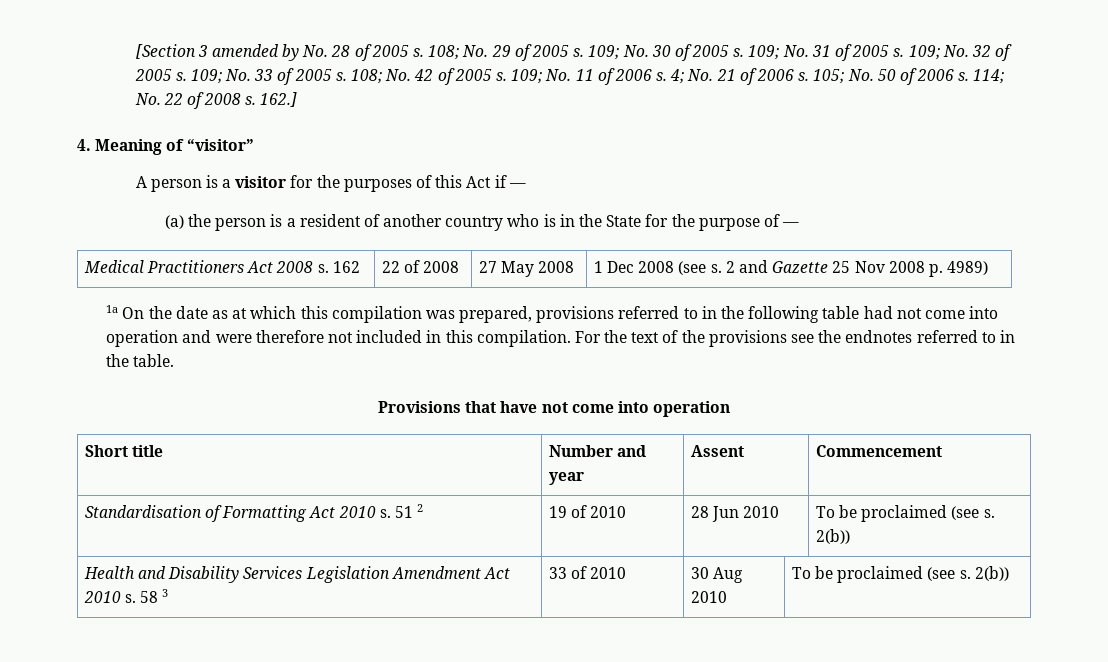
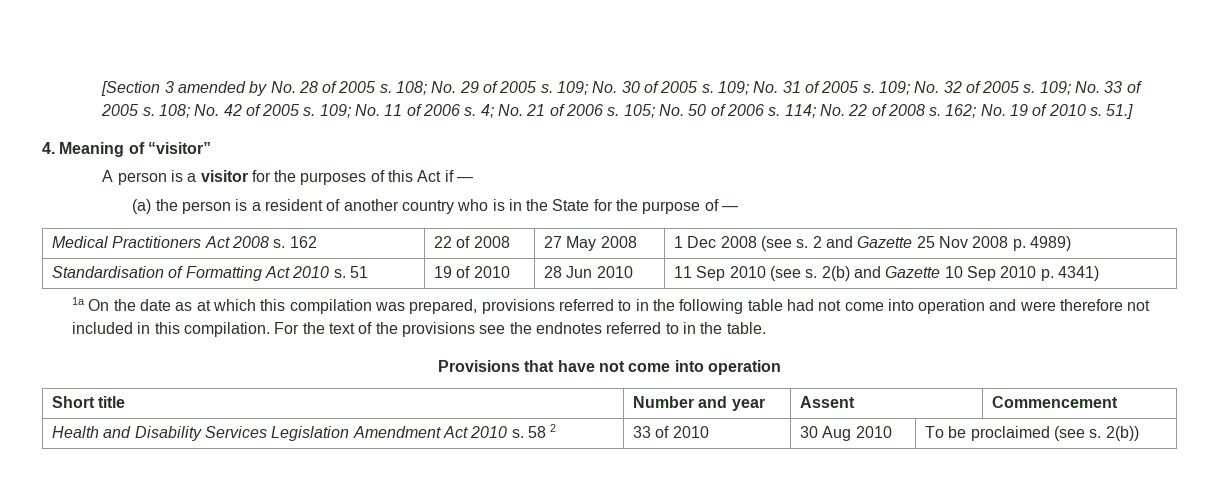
[260,92,298,107] 162.] -> [945,104,1134,119] 162; No. 19 of 2010 s. 51.]
(989, 268) none -> [52,266,369,281] [434,266,510,278] [544,266,633,278] [674,266,1099,281] // Standardisation of Formatting Act 2010 s. 51 | 19 of 2010 | 28 Jun 2010 | 11 Sep 2010 (see s. 2(b) and Gazette 10 Sep 2010 p. 4341)
[84,504,424,522] [548,505,627,518] [690,506,780,522] [815,505,995,522] [815,529,850,544] // Standardisation of Formatting Act 2010 s. 51 2 | 19 of 2010 | 28 Jun 2010 | To be proclaimed (see s. 2(b)) -> (1119, 402) none
[162,589,169,597] 3 -> [550,424,557,432] 2

